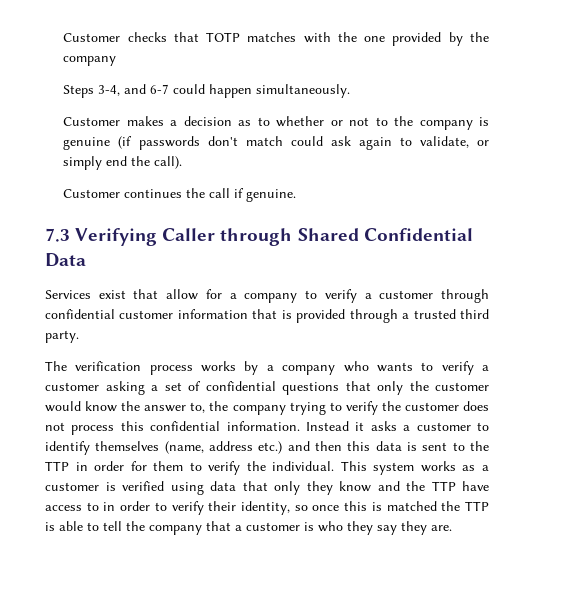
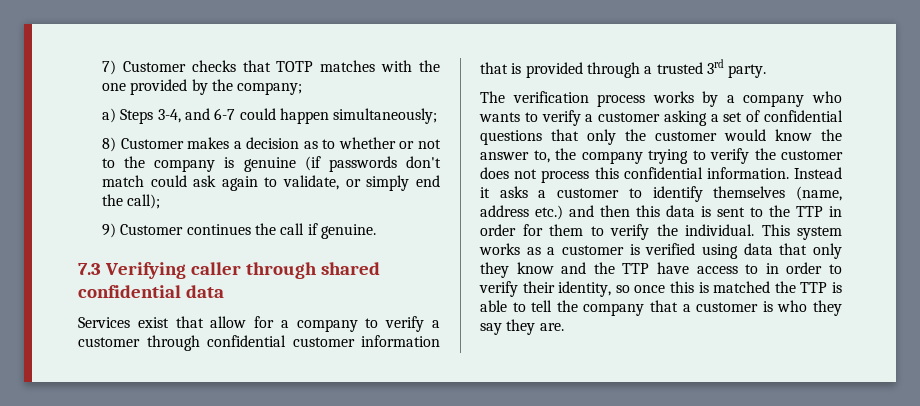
(63, 37) none -> [101,60,116,75] 7)
[63,56,117,66] company // -> [237,82,303,95] [101,108,116,123] company; // a)
[256,84,351,98] simultaneously. // -> [333,108,438,124] [101,137,116,152] simultaneously; // 8)
[154,156,183,169] call). // -> [127,194,161,209] [101,223,116,238] call); // 9)
[162,228,473,246] [45,253,86,267] Caller through Shared Confidential Data -> [190,262,380,279] [78,285,224,298] caller through shared confidential data
[460,309,490,319] third -> [706,59,724,74] 3rd

